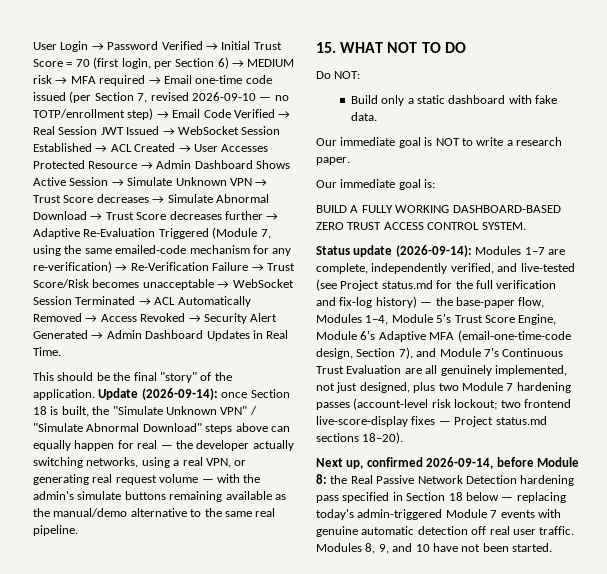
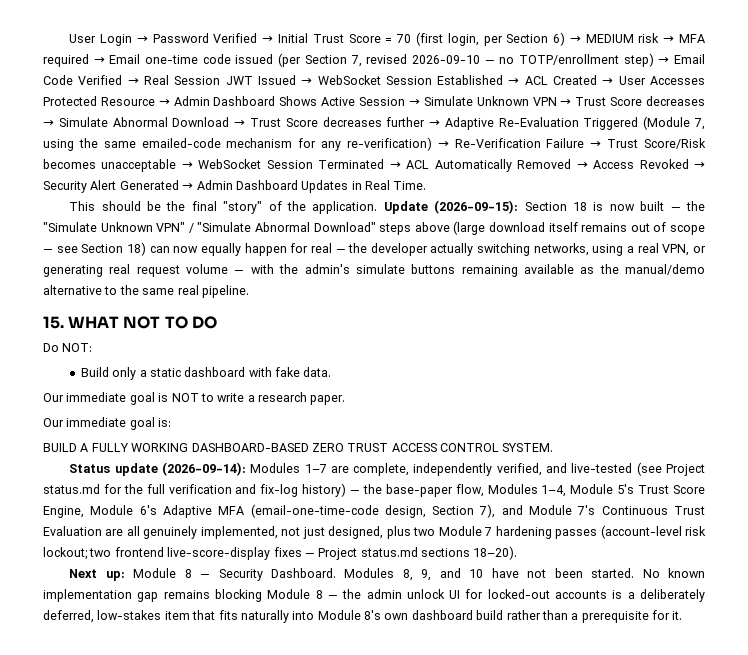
[141,388,248,400] (2026-09-14): once -> [434,200,519,214] (2026-09-15):
[61,406,89,417] built, -> [609,201,681,211] now built —
[270,426,290,432] can -> [453,221,706,235] [43,242,199,256] (large download itself remains out of scope — see Section 18) can now
[346,457,579,469] [316,474,575,486] [316,492,566,503] [316,509,561,520] [316,526,575,537] up, confirmed 2026-09-14, before Module 8: the Real Passive Network Detection hardening pass specified in Section 18 below — replacing today's admin-triggered Module 7 events with genuine automatic detection off real user traffic. -> [105,568,337,581] up: Module 8 — Security Dashboard.
(552, 547) none -> [642,568,705,578] [43,589,705,602] [43,610,683,623] No known implementation gap remains blocking Module 8 — the admin unlock UI for locked-out accounts is a deliberately deferred, low-stakes item that fits naturally into Module 8's own dashboard build rather than a prerequisite for it.

